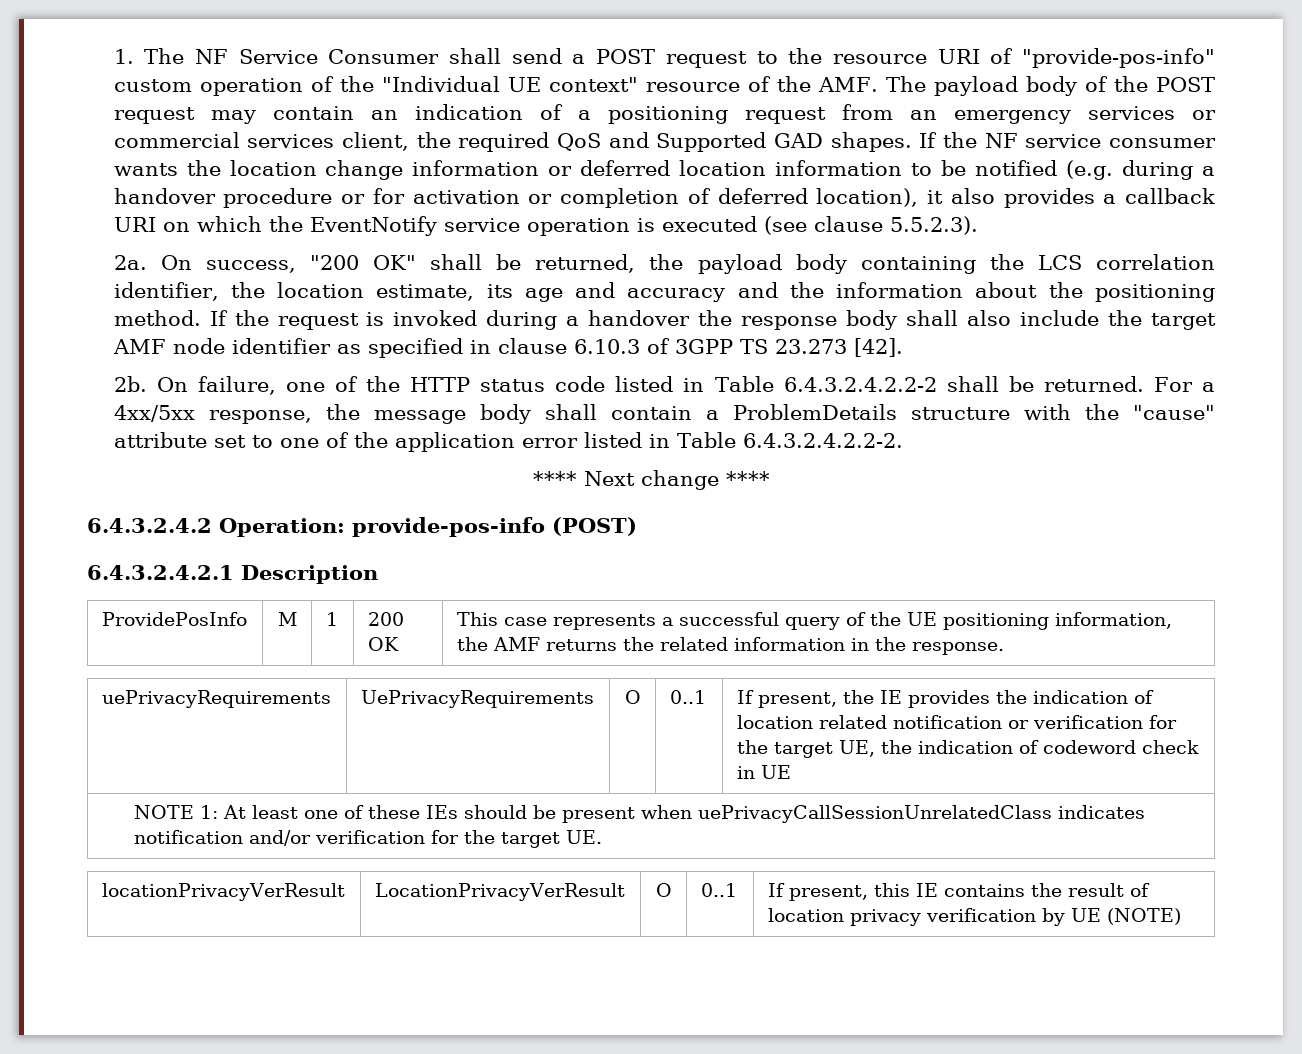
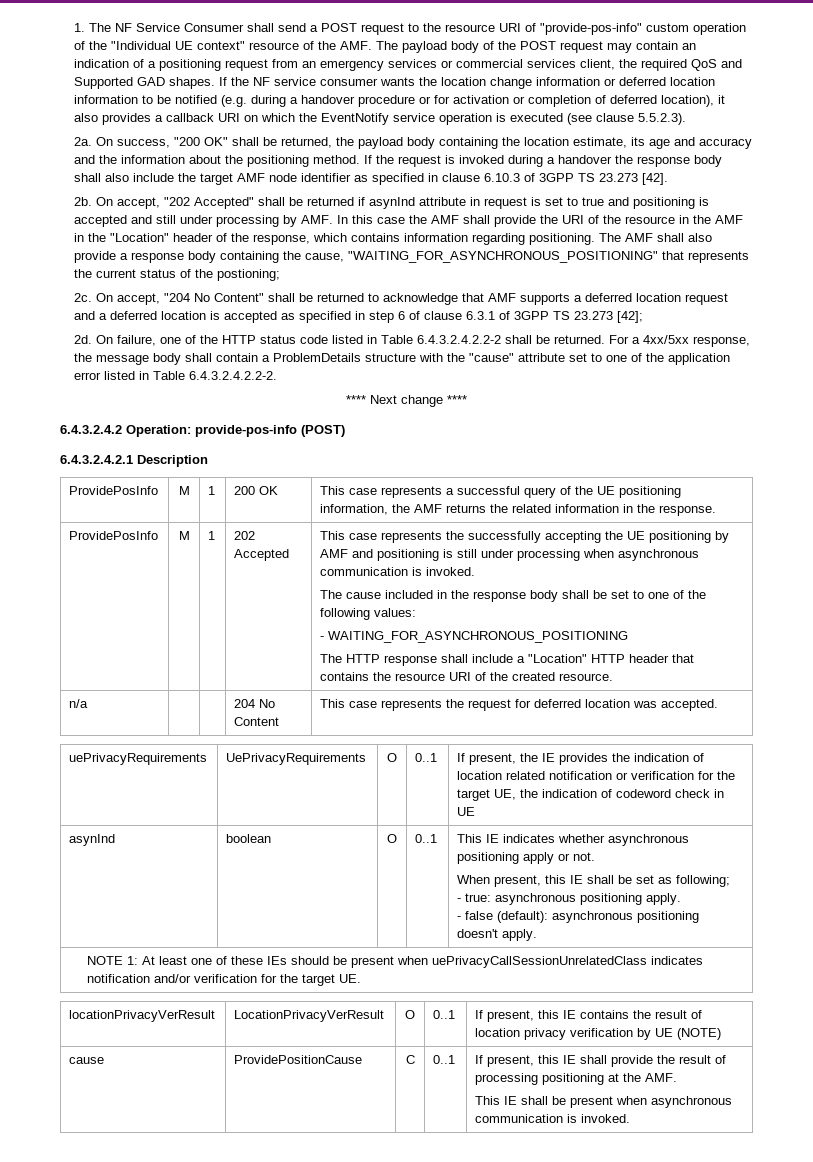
[1037,254,1215,270] [113,282,265,301] LCS correlation identifier, the -> (521, 141) none
(188, 384) none -> [117,197,710,209] [74,215,744,227] [74,233,713,245] [74,251,750,263] [74,269,281,281] [74,293,729,305] [74,311,644,323] [74,335,114,344] accept, "202 Accepted" shall be returned if asynInd attribute in request is set to true and positioning is accepted and still under processing by AMF. In this case the AMF shall provide the URI of the resource in the AMF in the "Location" header of the response, which contains information regarding positioning. The AMF shall also provide a response body containing the cause, "WAITING_FOR_ASYNCHRONOUS_POSITIONING" that represents the current status of the postioning; // 2c. On accept, "204 No Content" shall be returned to acknowledge that AMF supports a deferred location request and a deferred location is accepted as specified in step 6 of clause 6.3.1 of 3GPP TS 23.273 [42]; // 2d. On
(1004, 648) none -> [69,531,159,540] [178,531,190,540] [208,531,216,540] [234,531,256,540] [234,549,290,561] [320,531,730,543] [320,549,700,561] [320,567,476,576] [320,590,707,602] [320,608,417,620] [320,631,629,643] [320,654,695,666] [320,672,614,681] [69,699,89,708] [234,699,276,708] [234,717,280,726] [320,699,719,711] // ProvidePosInfo | M | 1 | 202 Accepted | This case represents the successfully accepting the UE positioning by AMF and positioning is still under processing when asynchronous communication is invoked. // The cause included in the response body shall be set to one of the following values: // - WAITING_FOR_ASYNCHRONOUS_POSITIONING // The HTTP response shall include a "Location" HTTP header that contains the resource URI of the created resource. // n/a | | | 204 No Content | This case represents the request for deferred location was accepted.
(791, 772) none -> [69,834,116,846] [226,834,272,843] [387,834,397,843] [415,834,438,843] [457,834,690,846] [457,852,596,864] [457,875,731,887] [457,893,682,905] [457,911,700,923] [457,929,538,941] // asynInd | boolean | O | 0..1 | This IE indicates whether asynchronous positioning apply or not. // When present, this IE shall be set as following; // - true: asynchronous positioning apply. // - false (default): asynchronous positioning doesn't apply.
(1181, 916) none -> [69,1057,105,1064] [234,1055,363,1064] [405,1055,415,1064] [433,1055,456,1064] [475,1055,727,1067] [475,1073,678,1085] [475,1096,733,1108] [475,1114,631,1123] // cause | ProvidePositionCause | C | 0..1 | If present, this IE shall provide the result of processing positioning at the AMF. // This IE shall be present when asynchronous communication is invoked.

